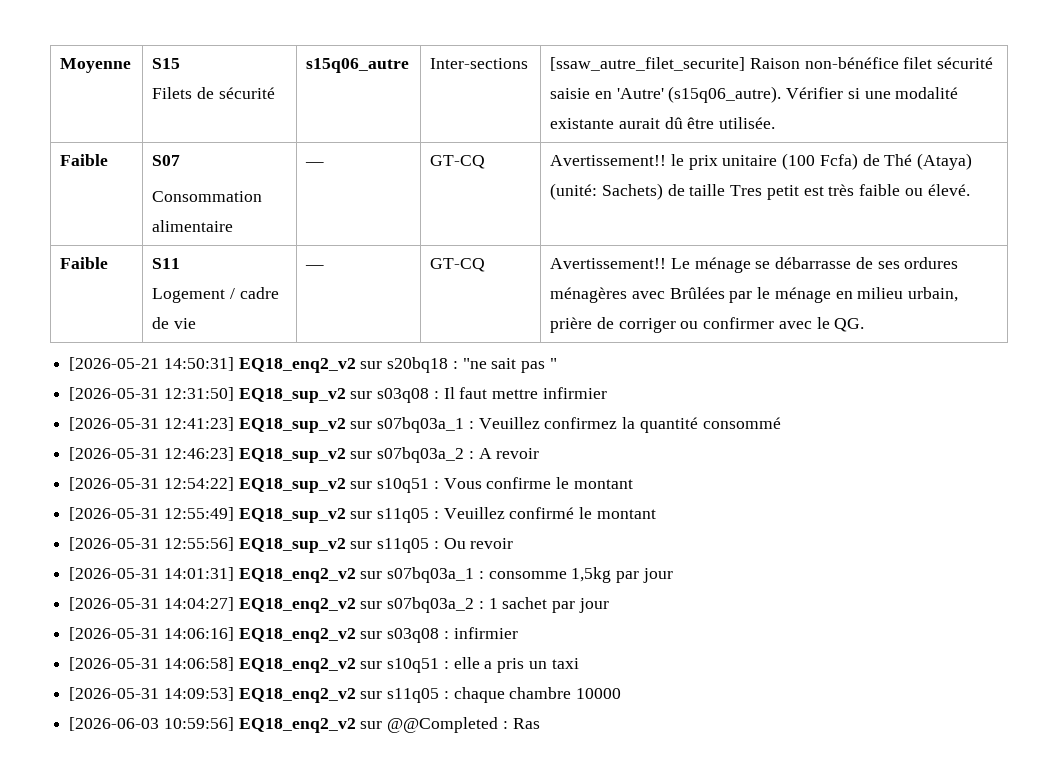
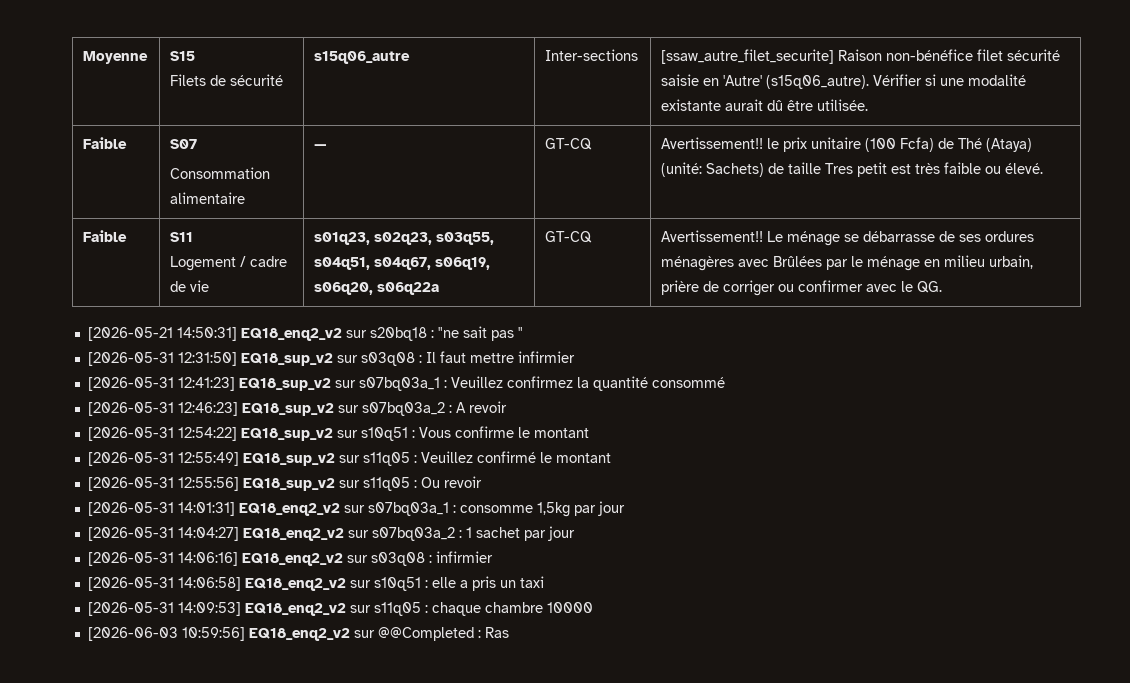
[305,265,325,269] — -> [314,232,495,245] [314,257,491,270] [314,282,440,295] s01q23, s02q23, s03q55, s04q51, s04q67, s06q19, s06q20, s06q22a

